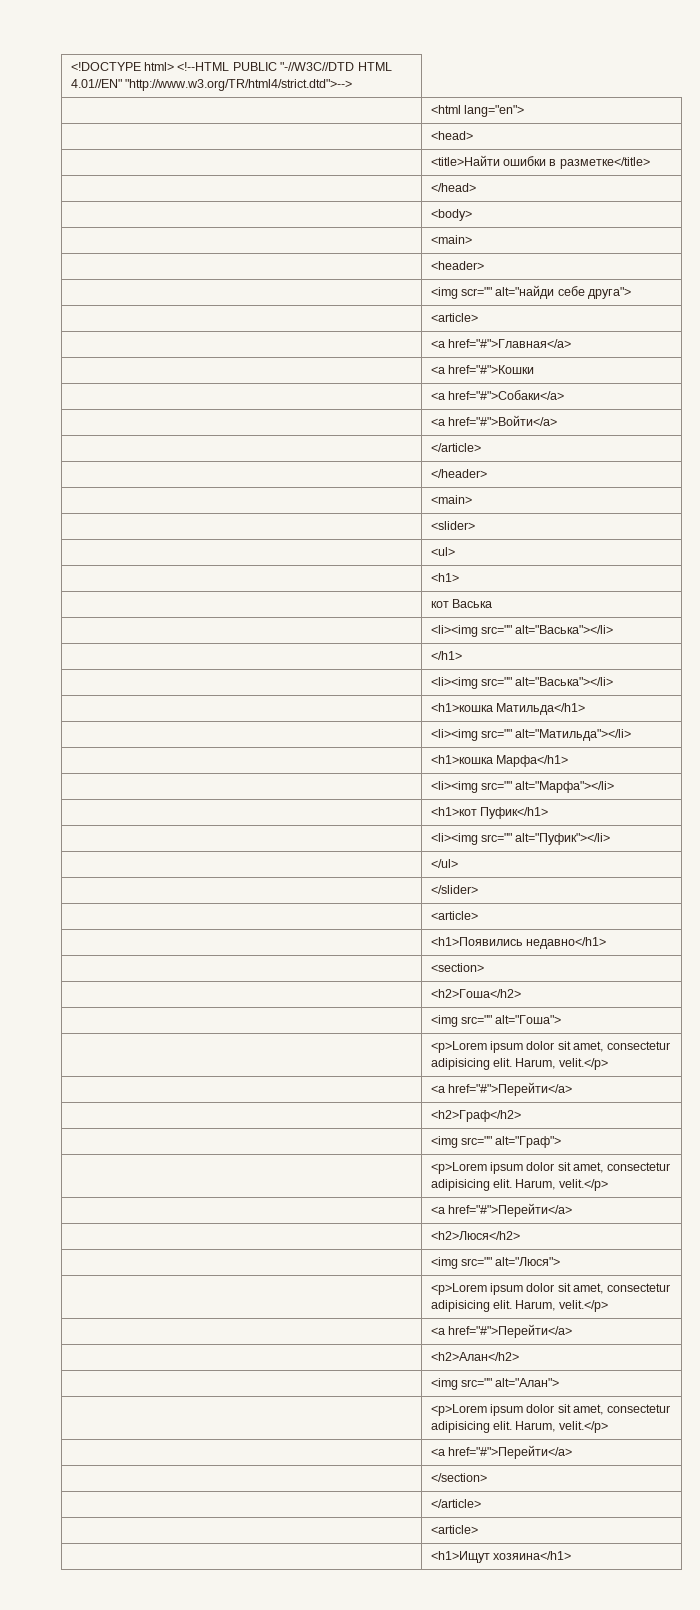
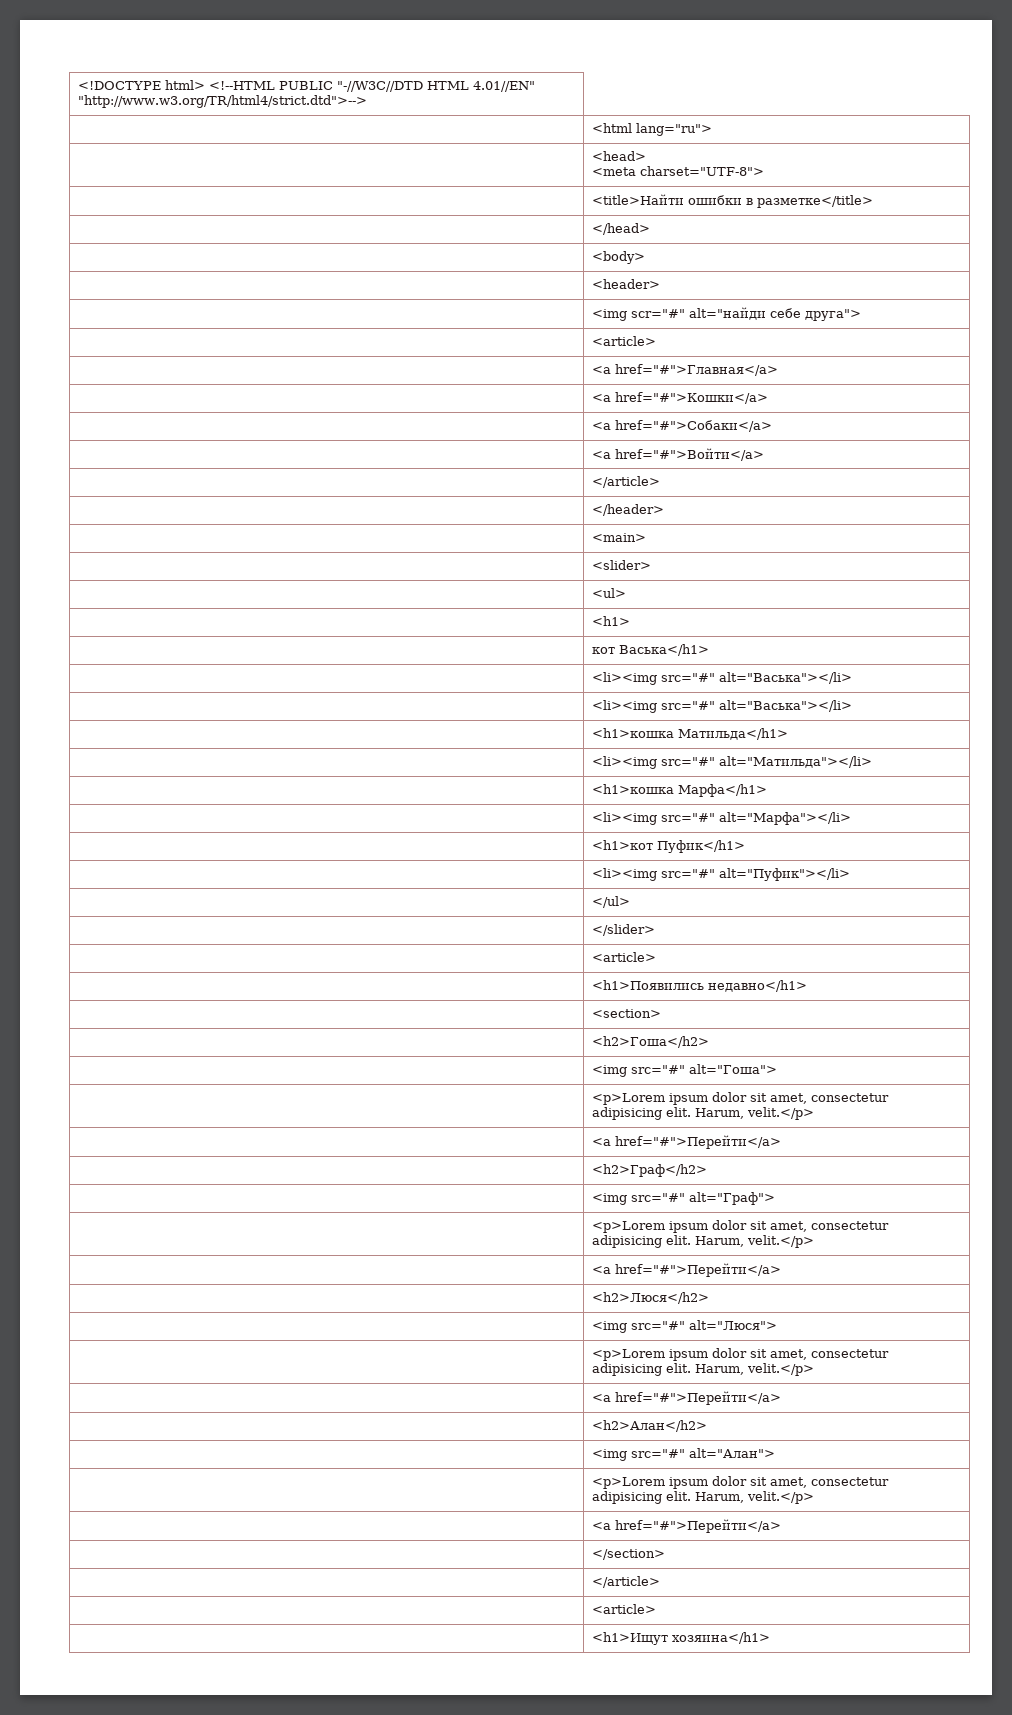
[464,105,525,117] lang="en"> -> [636,123,713,136] lang="ru">
(473, 135) none -> [592,166,765,176] // <meta charset="UTF-8">
[430,235,472,244] // | <main> -> (646, 257) none
[461,287,493,296] scr="" -> [631,309,686,318] scr="#"
[448,365,535,374] href="#">Кошки -> [615,392,769,404] href="#">Кошки</a>
[452,599,493,608] [430,625,614,637] [430,651,462,660] [430,677,513,689] Васька // | <li><img src="" alt="Васька"></li> // | </h1> // | <li><img src="" -> [619,644,710,656] [592,672,853,685] [592,700,716,713] Васька</h1> // | <li><img src="#" alt="Васька"></li> // | <li><img src="#"
[481,729,513,738] src="" -> [661,757,716,766] src="#"
[481,781,513,790] src="" -> [661,813,716,822] src="#"
[481,833,513,842] src="" -> [661,869,716,878] src="#"
[461,1015,493,1024] src="" -> [631,1065,686,1074] src="#"
[461,1136,493,1145] src="" -> [631,1193,686,1202] src="#"
[461,1257,493,1266] src="" -> [631,1321,686,1330] src="#"
[461,1378,493,1387] src="" -> [631,1449,686,1458] src="#"

